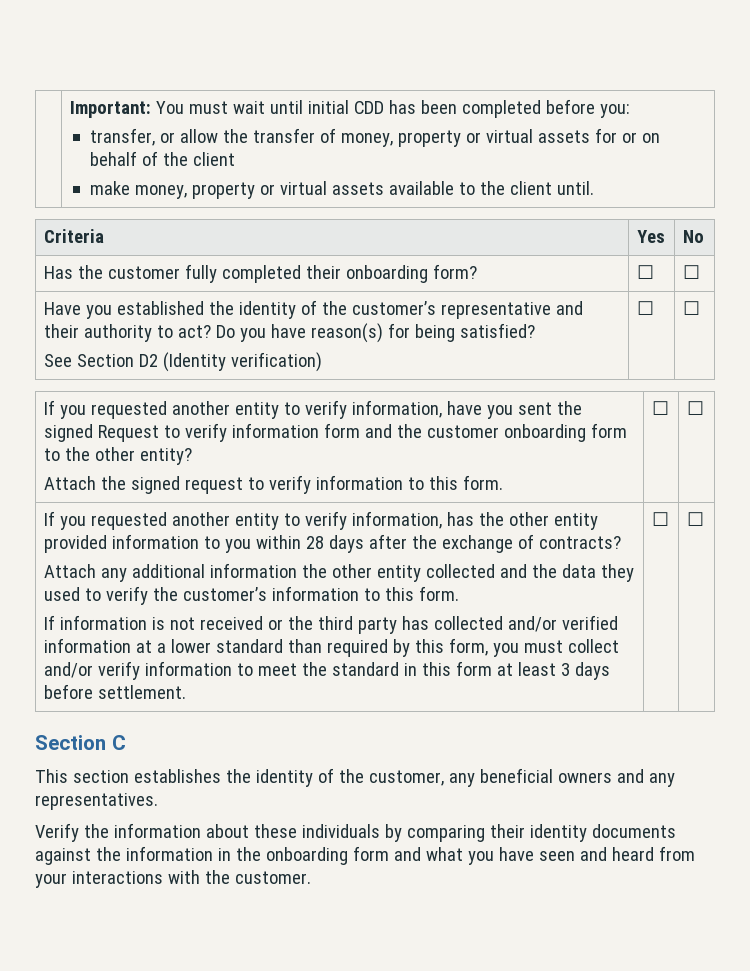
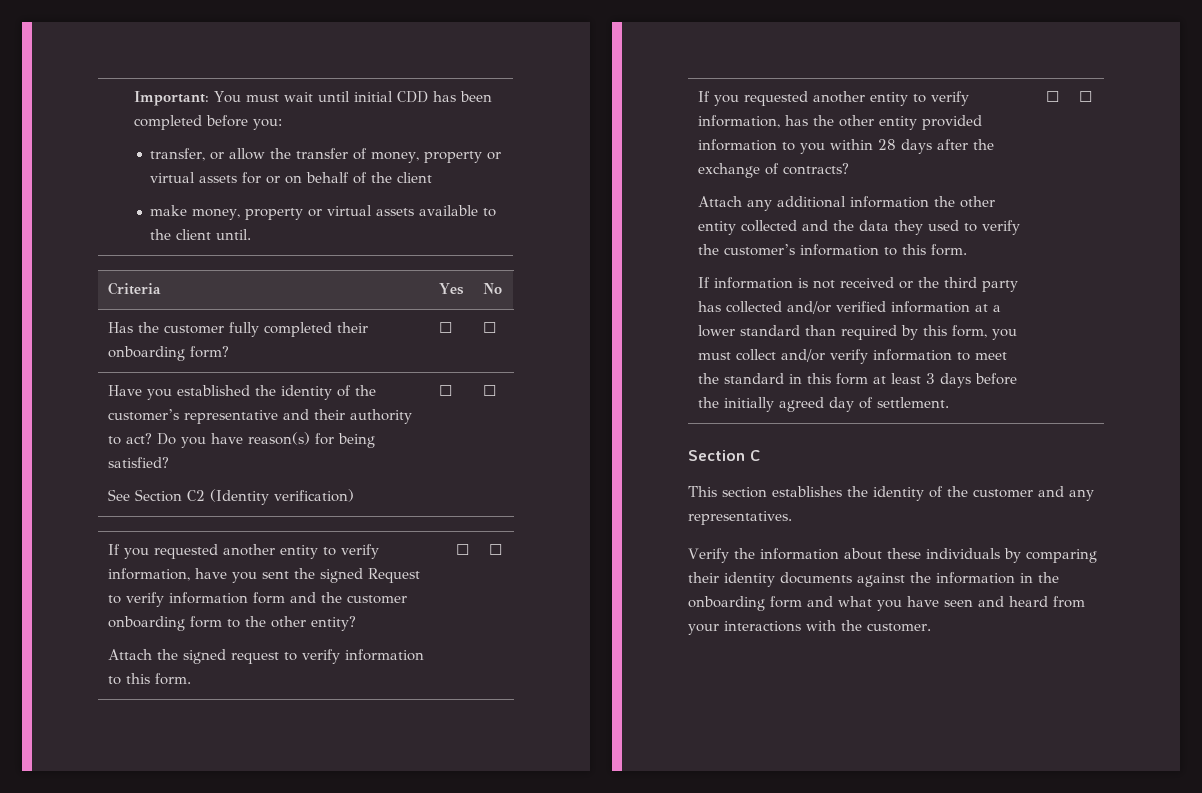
[138,354,158,367] D2 -> [186,490,205,501] C2
(93, 691) none -> [697,397,873,412] the initially agreed day of
[368,768,612,787] customer, any beneficial owners -> [973,489,1033,498] customer

